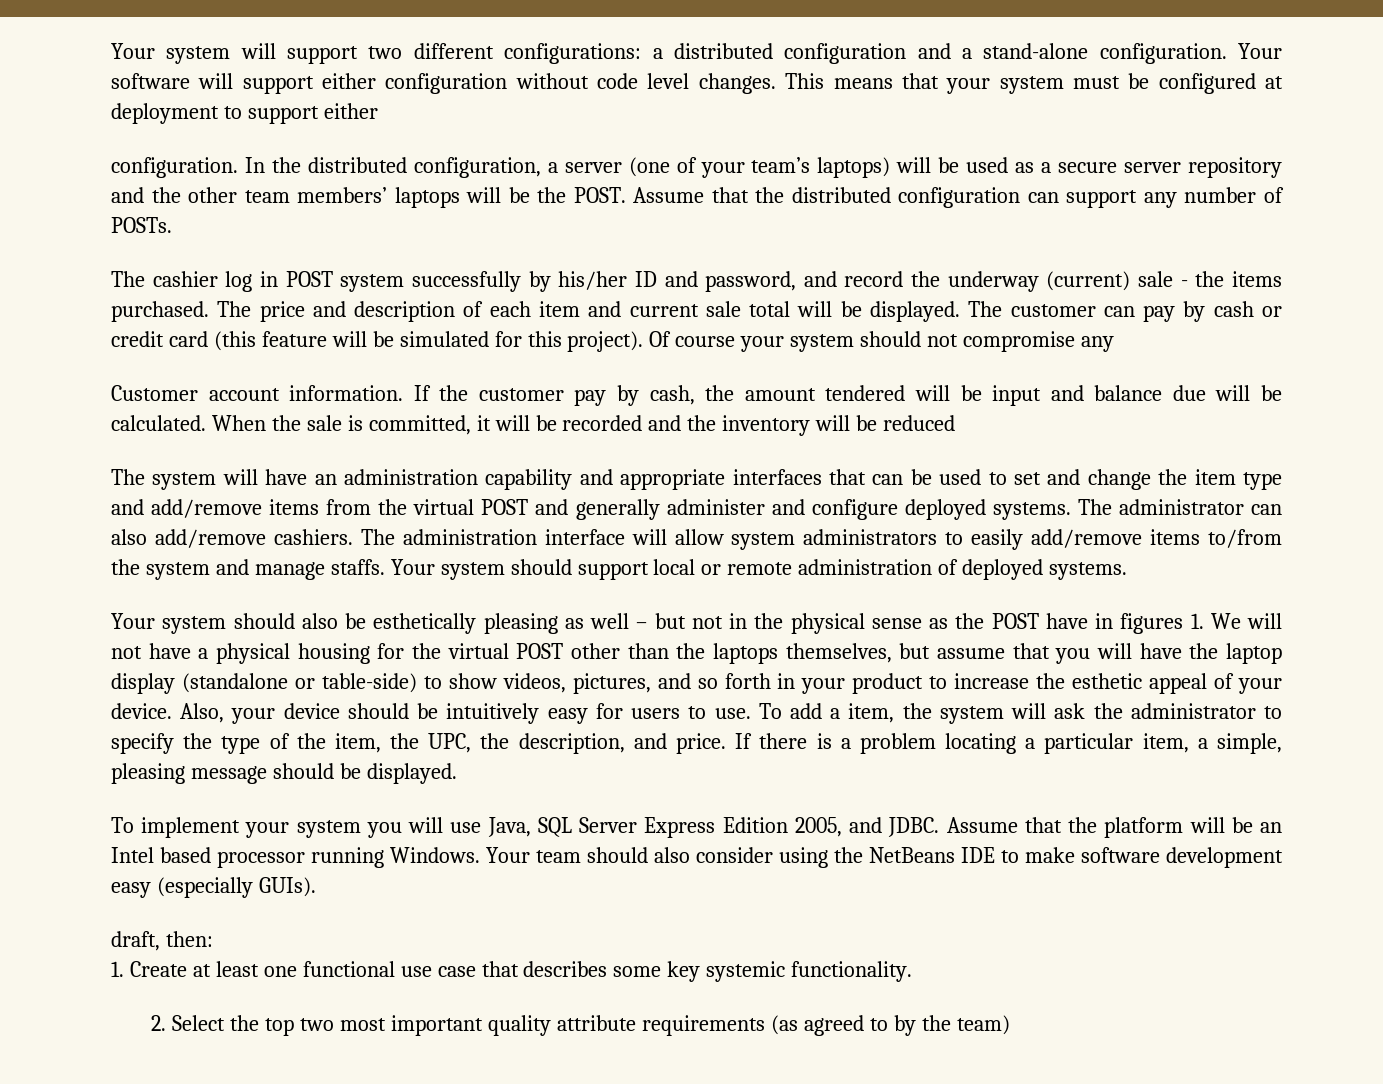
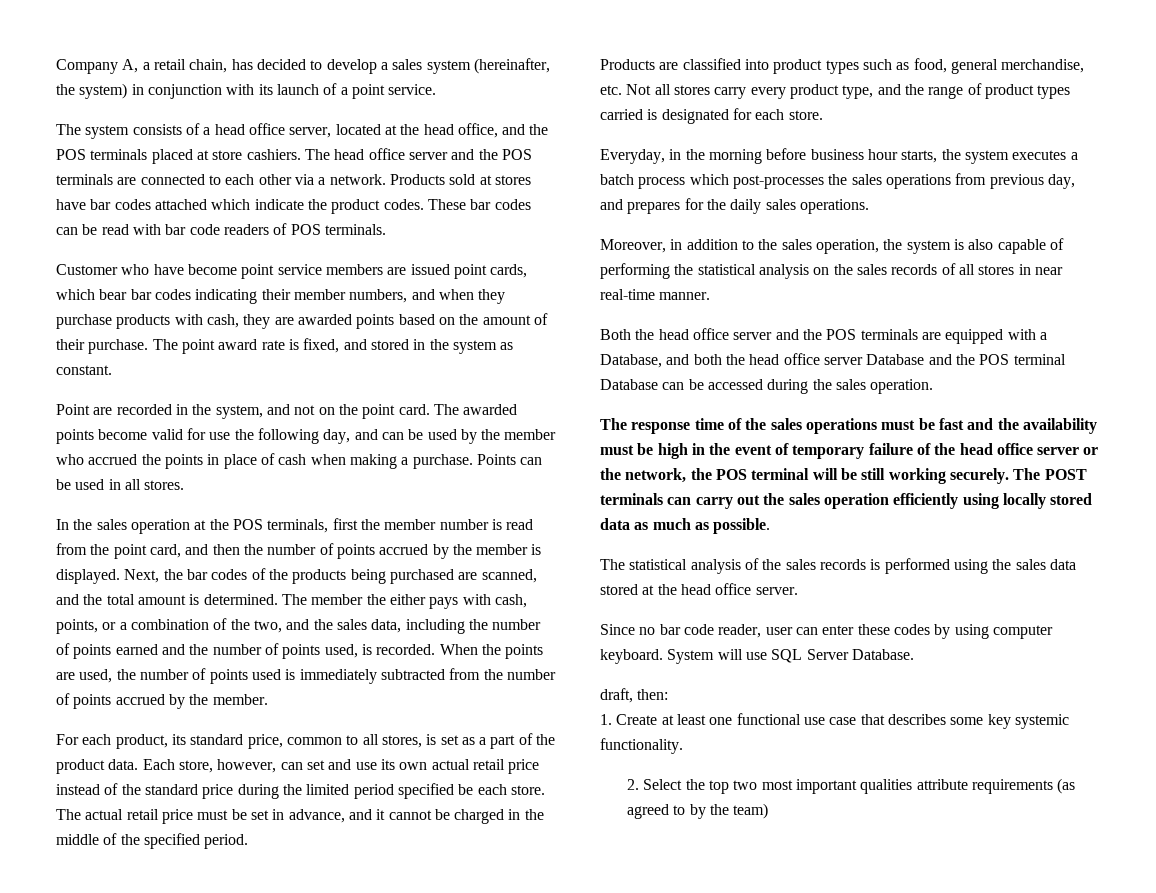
[111,43,1283,64] [111,73,1283,94] [111,103,378,124] [111,157,1282,178] [111,187,1284,208] [111,217,172,233] [111,271,1282,292] [111,301,1283,322] [111,331,1114,352] [111,385,1282,406] [111,415,956,436] [111,469,1282,490] [111,499,1282,520] [111,529,1282,550] [111,559,1128,580] [111,613,1282,634] [111,643,1282,664] [111,673,1283,694] [111,703,1283,724] [111,733,1282,754] [111,763,457,784] [111,817,402,838] Your system will support two different configurations: a distributed configuration and a stand-alone configuration. Your software will support either configuration without code level changes. This means that your system must be configured at deployment to support either // configuration. In the distributed configuration, a server (one of your team’s laptops) will be used as a secure server repository and the other team members’ laptops will be the POST. Assume that the distributed configuration can support any number of POSTs. // The cashier log in POST system successfully by his/her ID and password, and record the underway (current) sale - the items purchased. The price and description of each item and current sale total will be displayed. The customer can pay by cash or credit card (this feature will be simulated for this project). Of course your system should not compromise any // Customer account information. If the customer pay by cash, the amount tendered will be input and balance due will be calculated. When the sale is committed, it will be recorded and the inventory will be reduced // The system will have an administration capability and appropriate interfaces that can be used to set and change the item type and add/remove items from the virtual POST and generally administer and configure deployed systems. The administrator can also add/remove cashiers. The administration interface will allow system administrators to easily add/remove items to/from the system and manage staffs. Your system should support local or remote administration of deployed systems. // Your system should also be esthetically pleasing as well – but not in the physical sense as the POST have in figures 1. We will not have a physical housing for the virtual POST other than the laptops themselves, but assume that you will have the laptop display (standalone or table-side) to show videos, pictures, and so forth in your product to increase the esthetic appeal of your device. Also, your device should be intuitively easy for users to use. To add a item, the system will ask the administrator to specify the type of the item, the UPC, the description, and price. If there is a problem locating a particular item, a simple, pleasing message should be displayed. // To implement your system you -> [56,58,550,74] [56,83,437,99] [56,123,549,139] [56,148,532,164] [56,174,531,185] [56,199,531,214] [56,223,386,235] [56,264,528,279] [56,289,506,304] [56,313,548,329] [56,338,514,354] [56,365,112,375] [56,404,518,419] [56,428,557,444] [56,453,543,469] [56,479,185,490] [56,518,534,534] [56,543,542,559] [56,568,537,584] [56,594,527,609] [56,618,542,634] [56,643,544,659] [56,668,556,684] [56,693,268,709] [56,733,556,749] [56,759,540,774] [56,783,545,799] [56,809,544,824] [56,833,249,849] [600,58,1085,74] [600,83,1071,99] [600,108,823,124] [600,148,1078,164] [600,173,1075,189] [600,198,869,214] [600,238,1064,254] [600,263,1063,279] [600,289,711,300] [600,328,1047,344] [600,353,1066,368] [600,379,934,394] [600,418,1097,434] [600,443,1099,459] [600,468,1087,484] [600,493,1093,509] [600,518,771,534] [600,558,1076,574] [600,583,798,595] [600,624,1053,639] [600,649,715,664] Company A, a retail chain, has decided to develop a sales system (hereinafter, the system) in conjunction with its launch of a point service. // The system consists of a head office server, located at the head office, and the POS terminals placed at store cashiers. The head office server and the POS terminals are connected to each other via a network. Products sold at stores have bar codes attached which indicate the product codes. These bar codes can be read with bar code readers of POS terminals. // Customer who have become point service members are issued point cards, which bear bar codes indicating their member numbers, and when they purchase products with cash, they are awarded points based on the amount of their purchase. The point award rate is fixed, and stored in the system as constant. // Point are recorded in the system, and not on the point card. The awarded points become valid for use the following day, and can be used by the member who accrued the points in place of cash when making a purchase. Points can be used in all stores. // In the sales operation at the POS terminals, first the member number is read from the point card, and then the number of points accrued by the member is displayed. Next, the bar codes of the products being purchased are scanned, and the total amount is determined. The member the either pays with cash, points, or a combination of the two, and the sales data, including the number of points earned and the number of points used, is recorded. When the points are used, the number of points used is immediately subtracted from the number of points accrued by the member. // For each product, its standard price, common to all stores, is set as a part of the product data. Each store, however, can set and use its own actual retail price instead of the standard price during the limited period specified be each store. The actual retail price must be set in advance, and it cannot be charged in the middle of the specified period. // Products are classified into product types such as food, general merchandise, etc. Not all stores carry every product type, and the range of product types carried is designated for each store. // Everyday, in the morning before business hour starts, the system executes a batch process which post-processes the sales operations from previous day, and prepares for the daily sales operations. // Moreover, in addition to the sales operation, the system is also capable of performing the statistical analysis on the sales records of all stores in near real-time manner. // Both the head office server and the POS terminals are equipped with a Database, and both the head office server Database and the POS terminal Database can be accessed during the sales operation. // The response time of the sales operations must be fast and the availability must be high in the event of temporary failure of the head office server or the network, the POS terminal will be still working securely. The POST terminals can carry out the sales operation efficiently using locally stored data as much as possible. // The statistical analysis of the sales records is performed using the sales data stored at the head office server. // Since no bar code reader, user can enter these codes by using computer keyboard. System
[487,817,531,837] Java, -> (767, 656) none
[644,817,1282,838] [111,847,1283,868] [111,877,316,898] Express Edition 2005, and JDBC. Assume that the platform will be an Intel based processor running Windows. Your team should also consider using the NetBeans IDE to make software development easy (especially GUIs). -> [851,649,914,660] Database.
[488,1015,552,1036] quality -> [860,779,913,794] qualities

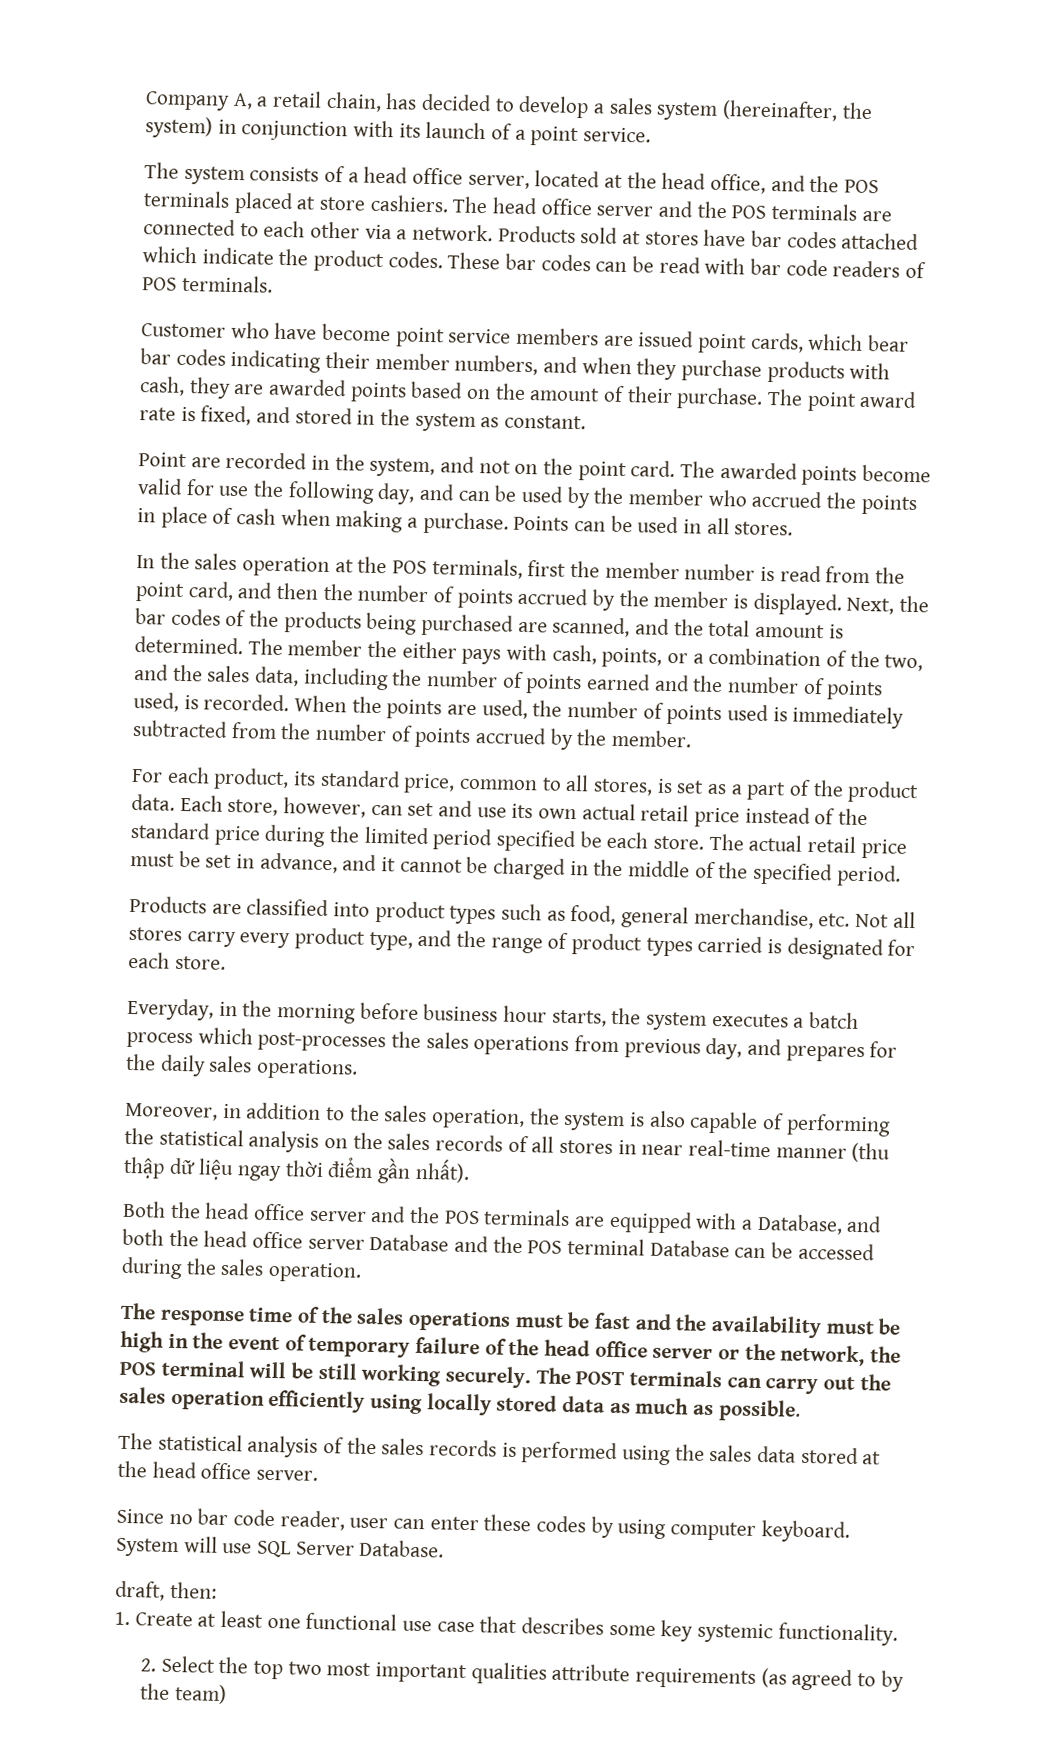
[659,292,711,300] manner. -> [775,1142,891,1163] [123,1156,470,1184] manner (thu thập dữ liệu ngay thời điểm gần nhất).

